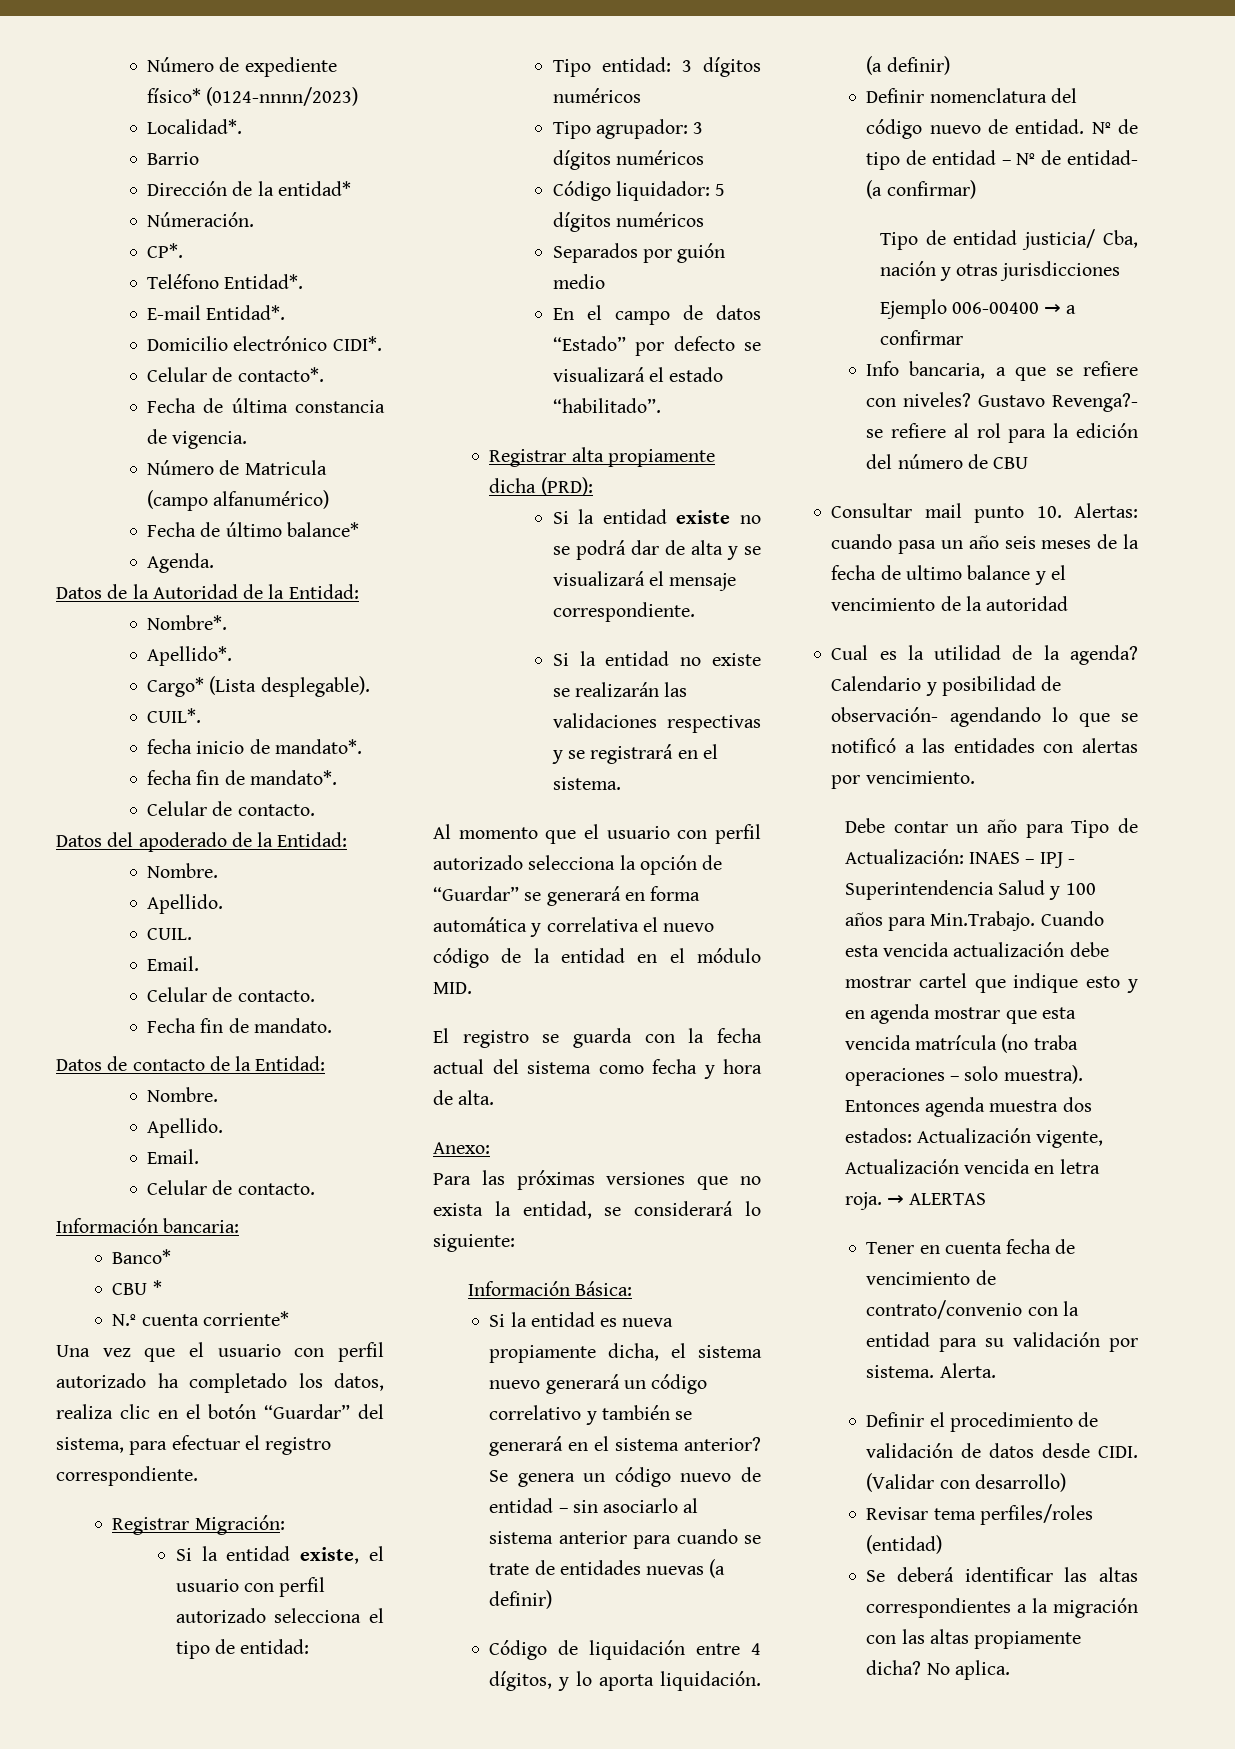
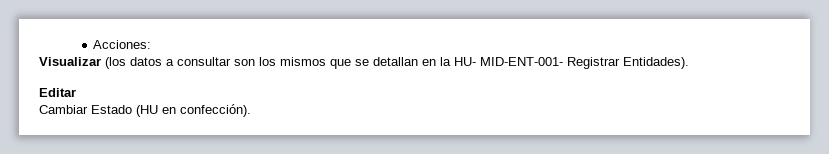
[147,57,337,77] [147,87,359,106] [147,119,243,134] [147,152,200,165] [147,181,351,196] [147,212,255,227] [147,243,184,258] [147,274,304,289] [147,305,286,320] [147,336,382,351] [147,367,324,382] [147,398,385,413] [147,429,248,449] [147,460,327,475] [147,490,330,511] [147,522,359,537] [147,553,215,573] [56,584,359,599] [147,615,228,630] [147,646,233,666] [147,676,370,697] [147,708,202,723] [147,739,362,754] [147,770,337,785] [147,801,315,816] [56,832,348,852] [147,863,219,878] [147,894,224,914] [147,928,193,940] [147,956,200,971] [147,987,315,1002] [147,1018,332,1033] [56,1056,326,1071] [147,1087,219,1102] [147,1118,224,1138] [147,1149,200,1164] [147,1180,315,1195] [56,1218,240,1233] [112,1249,172,1264] [112,1280,162,1295] [112,1311,289,1326] [56,1342,384,1362] [56,1373,384,1393] [56,1404,384,1419] [56,1435,332,1455] [56,1466,198,1486] [112,1515,285,1535] [175,1546,384,1564] [175,1577,326,1597] [175,1608,384,1623] [175,1639,310,1659] [552,57,761,77] [552,88,641,103] [552,119,704,139] [552,150,705,170] [552,181,726,201] [552,212,705,232] [552,243,726,263] [552,274,605,289] [552,305,761,325] [552,336,761,356] [552,367,724,382] [552,398,661,413] [489,447,715,467] [489,477,593,496] [552,509,761,524] [552,540,761,560] [552,571,737,591] [552,602,695,622] [552,651,761,666] [552,682,688,697] [552,713,761,733] [551,744,718,764] [552,777,621,790] [433,824,761,844] [433,855,723,875] [433,886,701,906] [433,917,715,937] [433,948,761,968] [433,982,472,994] [433,1028,762,1048] [433,1059,762,1079] [433,1090,495,1105] [433,1142,490,1154] [433,1170,761,1190] [433,1201,761,1219] [433,1234,515,1252] [467,1281,633,1296] [489,1312,674,1327] [489,1343,762,1363] [489,1374,708,1394] [489,1405,693,1425] [489,1436,761,1456] [489,1467,761,1487] [489,1498,699,1513] [489,1529,761,1549] [489,1559,726,1578] [489,1590,553,1609] [489,1640,761,1660] [489,1671,761,1691] [866,56,950,75] [866,88,1077,103] [866,119,1138,139] [866,150,1138,170] [866,180,976,199] [879,229,1138,250] [879,261,1121,281] [879,299,1077,319] [879,330,963,345] [866,361,1138,381] [866,392,1138,412] [866,423,1138,443] [866,454,1029,469] [831,503,1138,523] [831,534,1139,554] [831,565,1066,585] [831,596,1069,611] [831,645,1138,665] [831,676,1062,696] [831,707,1138,727] [831,738,1138,753] [831,771,975,789] [844,818,1138,838] [844,849,1075,868] [844,880,1096,900] [844,911,1104,931] [844,942,1109,957] [844,973,1138,993] [844,1004,1076,1024] [844,1034,1078,1053] [844,1065,1083,1086] [844,1097,1092,1117] [844,1128,1104,1148] [844,1159,1100,1174] [844,1192,987,1210] [866,1239,1076,1254] [866,1270,996,1285] [866,1300,1079,1319] [866,1332,1138,1352] [866,1363,996,1378] [866,1412,1099,1432] [866,1443,1138,1458] [866,1473,1066,1492] [866,1504,1093,1525] [866,1535,943,1554] [866,1567,1138,1582] [866,1598,1138,1618] [866,1629,1082,1649] [866,1660,1010,1680] Número de expediente físico* (0124-nnnn/2023) // Localidad*. // Barrio // Dirección de la entidad* // Númeración. // CP*. // Teléfono Entidad*. // E-mail Entidad*. // Domicilio electrónico CIDI*. // Celular de contacto*. // Fecha de última constancia de vigencia. // Número de Matricula (campo alfanumérico) // Fecha de último balance* // Agenda. // Datos de la Autoridad de la Entidad: // Nombre*. // Apellido*. // Cargo* (Lista desplegable). // CUIL*. // fecha inicio de mandato*. // fecha fin de mandato*. // Celular de contacto. // Datos del apoderado de la Entidad: // Nombre. // Apellido. // CUIL. // Email. // Celular de contacto. // Fecha fin de mandato. // Datos de contacto de la Entidad: // Nombre. // Apellido. // Email. // Celular de contacto. // Información bancaria: // Banco* // CBU * // N.º cuenta corriente* // Una vez que el usuario con perfil autorizado ha completado los datos, realiza clic en el botón “Guardar” del sistema, para efectuar el registro correspondiente. // Registrar Migración: // Si la entidad existe, el usuario con perfil autorizado selecciona el tipo de entidad: // Tipo entidad: 3 dígitos numéricos // Tipo agrupador: 3 dígitos numéricos // Código liquidador: 5 dígitos numéricos // Separados por guión medio // En el campo de datos “Estado” por defecto se visualizará el estado “habilitado”. // Registrar alta propiamente dicha (PRD): // Si la entidad existe no se podrá dar de alta y se visualizará el mensaje correspondiente. // Si la entidad no existe se realizarán las validaciones respectivas y se registrará en el sistema. // Al momento que el usuario con perfil autorizado selecciona la opción de “Guardar” se generará en forma automática y correlativa el nuevo código de la entidad en el módulo MID. // El registro se guarda con la fecha actual del sistema como fecha y hora de alta. // Anexo: // Para las próximas versiones que no exista la entidad, se considerará lo siguiente: // Información Básica: // Si la entidad es nueva propiamente dicha, el sistema nuevo generará un código correlativo y también se generará en el sistema anterior? Se genera un código nuevo de entidad – sin asociarlo al sistema anterior para cuando se trate de entidades nuevas (a definir) // Código de liquidación entre 4 dígitos, y lo aporta liquidación. (a definir) // Definir nomenclatura del código nuevo de entidad. Nº de tipo de entidad – Nº de entidad- (a confirmar) // Tipo de entidad justicia/ Cba, nación y otras jurisdicciones // Ejemplo 006-00400 → a confirmar // Info bancaria, a que se refiere con niveles? Gustavo Revenga?- se refiere al rol para la edición del número de CBU // Consultar mail punto 10. Alertas: cuando pasa un año seis meses de la fecha de ultimo balance y el vencimiento de la autoridad // Cual es la utilidad de la agenda? Calendario y posibilidad de observación- agendando lo que se notificó a las entidades con alertas por vencimiento. // Debe contar un año para Tipo de Actualización: INAES – IPJ - Superintendencia Salud y 100 años para Min.Trabajo. Cuando esta vencida actualización debe mostrar cartel que indique esto y en agenda mostrar que esta vencida matrícula (no traba operaciones – solo muestra). Entonces agenda muestra dos estados: Actualización vigente, Actualización vencida en letra roja. → ALERTAS // Tener en cuenta fecha de vencimiento de contrato/convenio con la entidad para su validación por sistema. Alerta. // Definir el procedimiento de validación de datos desde CIDI. (Validar con desarrollo) // Revisar tema perfiles/roles (entidad) // Se deberá identificar las altas correspondientes a la migración con las altas propiamente dicha? No aplica. -> [93,40,152,49] [39,57,689,69] [39,88,76,97] [39,104,251,117] Acciones: // Visualizar (los datos a consultar son los mismos que se detallan en la HU- MID-ENT-001- Registrar Entidades). // Editar // Cambiar Estado (HU en confección).

